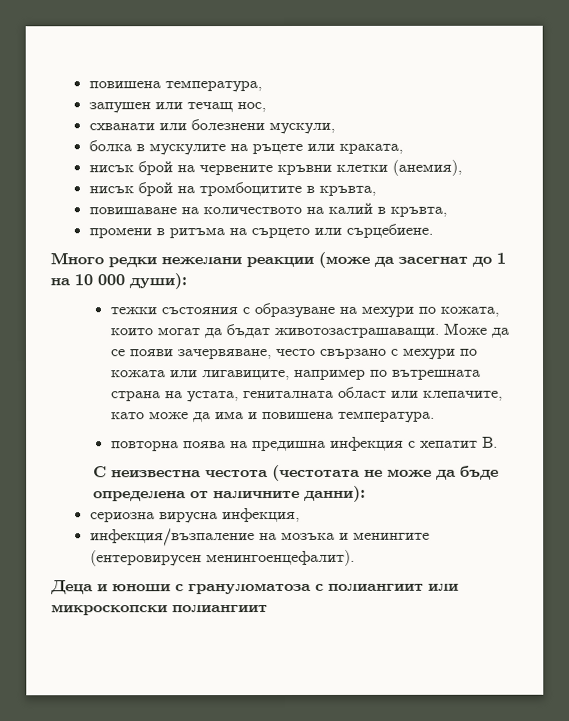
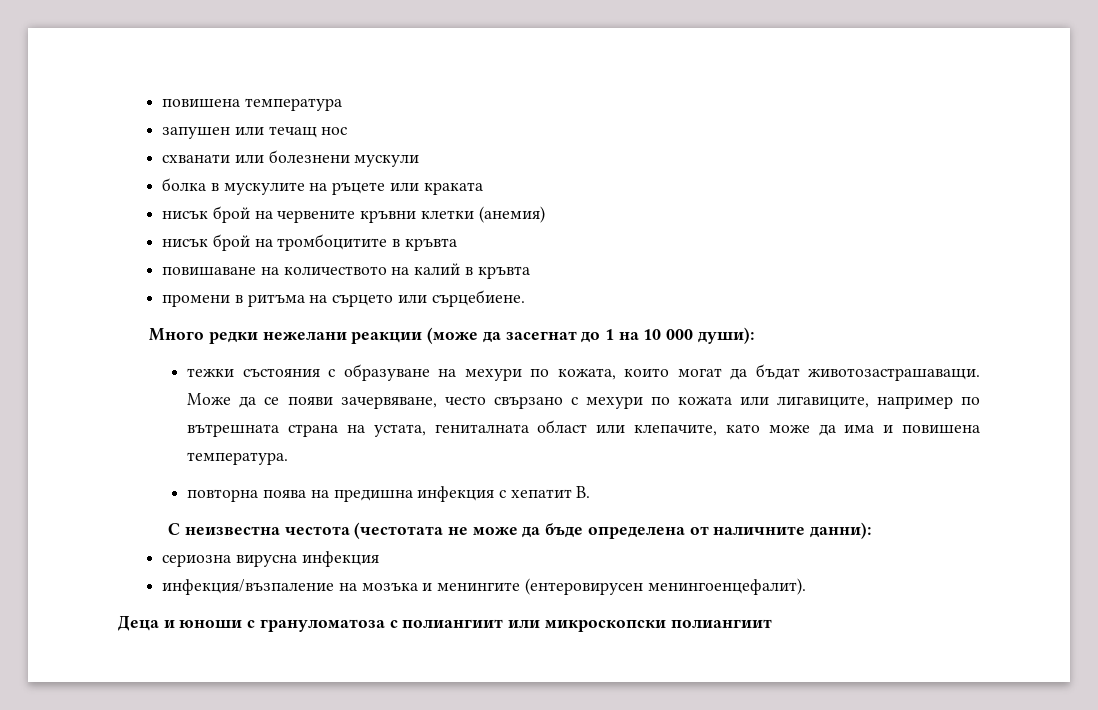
[88,80,262,93] повишена температура, -> [162,98,343,111] повишена температура
[236,102,266,113] нос, -> [321,127,348,135] нос
[268,121,335,135] мускули, -> [354,154,420,167] мускули
[338,143,403,154] краката, -> [423,182,483,195] краката
[391,159,462,176] (анемия), -> [478,206,545,223] (анемия)
[318,185,376,196] кръвта, -> [404,238,457,251] кръвта
[389,206,447,217] кръвта, -> [477,266,530,279] кръвта
[221,507,300,523] инфекция, -> [301,551,379,567] инфекция

